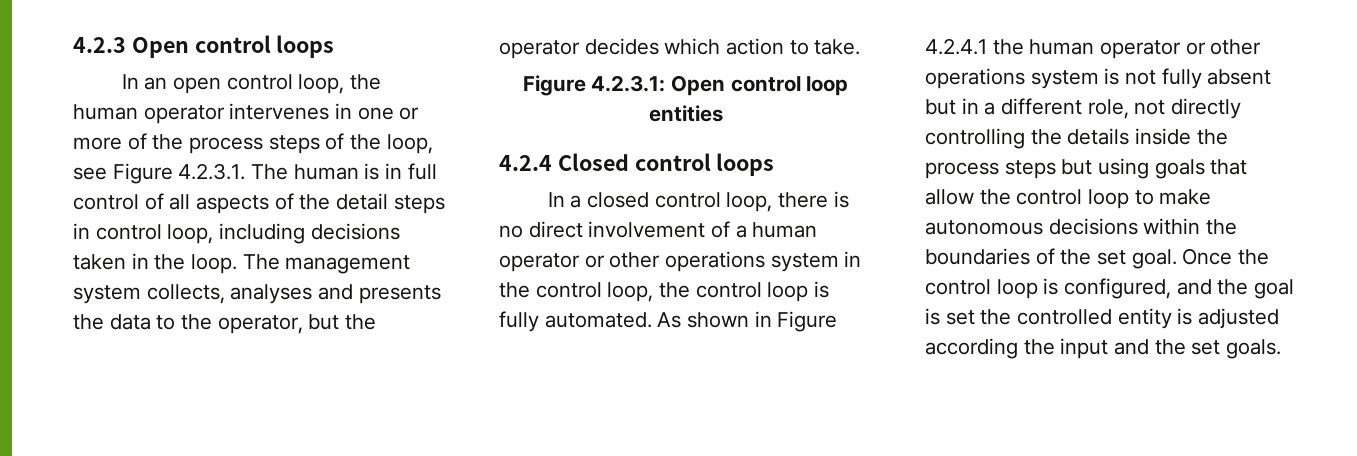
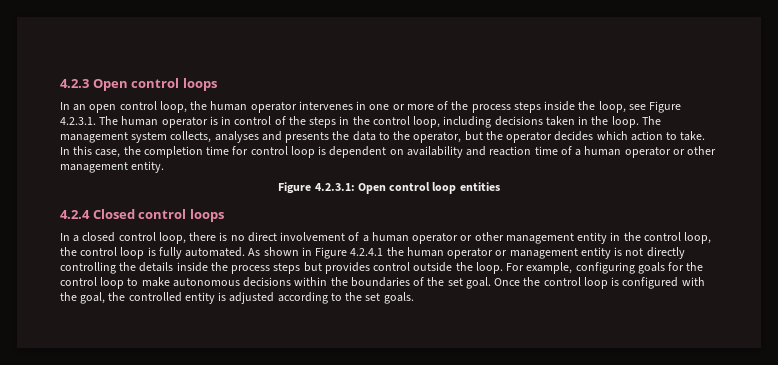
[325,133,345,150] of -> [544,101,576,111] inside
(359, 172) none -> [161,117,208,128] operator
[407,163,437,180] full -> (232, 120) none
[169,193,389,214] all aspects of the detail -> [288,116,306,125] the
(90, 231) none -> [352,116,370,125] the
(861, 47) none -> [60,146,717,158] [60,161,165,173] In this case, the completion time for control loop is dependent on availability and reaction time of a human operator or other management entity.
[665,251,839,272] operations system -> [505,232,608,244] management entity
[1210,39,1262,55] [925,68,1272,89] [925,98,1129,119] other operations system is not fully absent but in a different role, -> [509,247,623,259] management entity is
[1098,158,1248,179] [925,189,974,205] using goals that allow -> [324,262,685,274] provides control outside the loop. For example, configuring goals for
[1064,278,1295,299] [925,308,975,325] configured, and the goal is set -> [622,277,705,289] [60,292,106,304] configured with the goal,
[1023,338,1150,359] the input and -> [330,293,342,301] to

